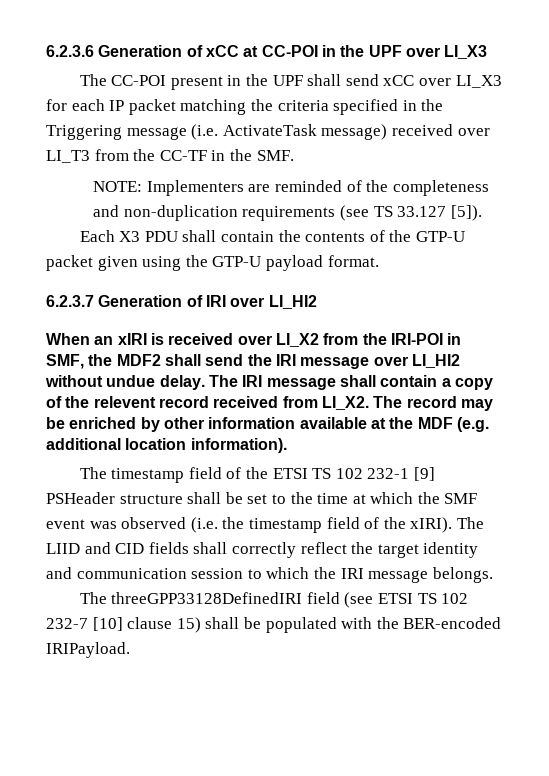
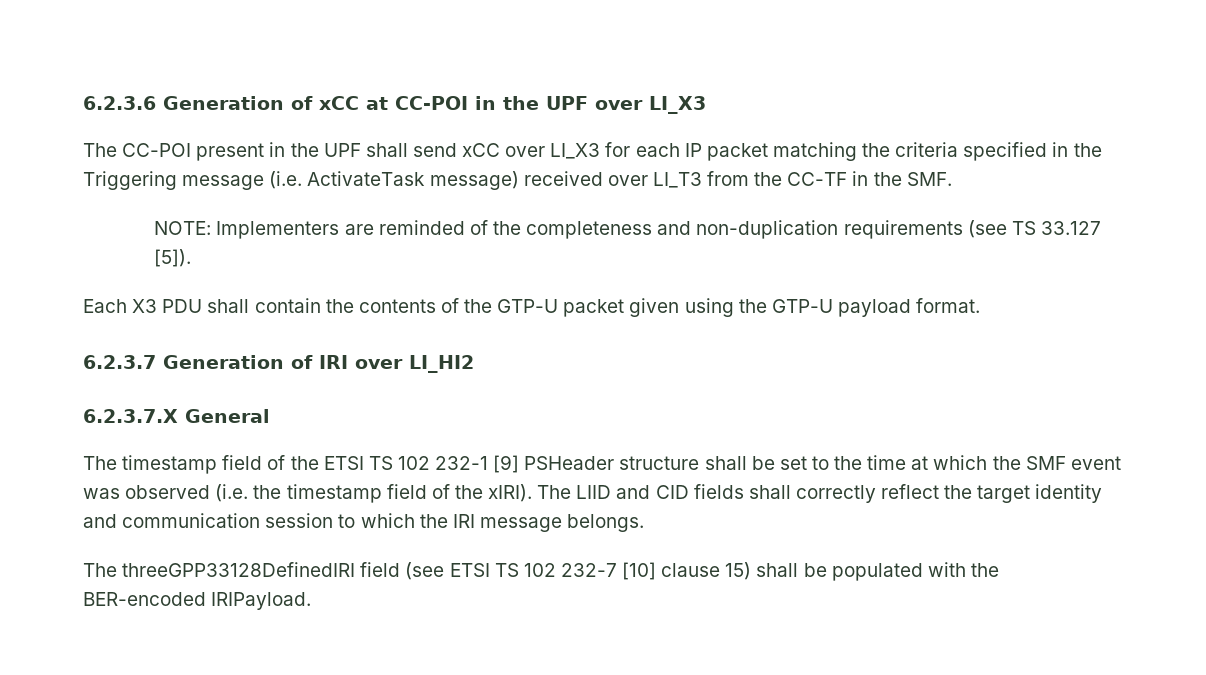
[46,333,462,347] [46,354,460,369] [45,375,493,390] [46,396,493,411] [46,417,489,432] [46,438,287,453] When an xIRI is received over LI_X2 from the IRI-POI in SMF, the MDF2 shall send the IRI message over LI_HI2 without undue delay. The IRI message shall contain a copy of the relevent record received from LI_X2. The record may be enriched by other information available at the MDF (e.g. additional location information). -> [83,409,270,423] 6.2.3.7.X General

